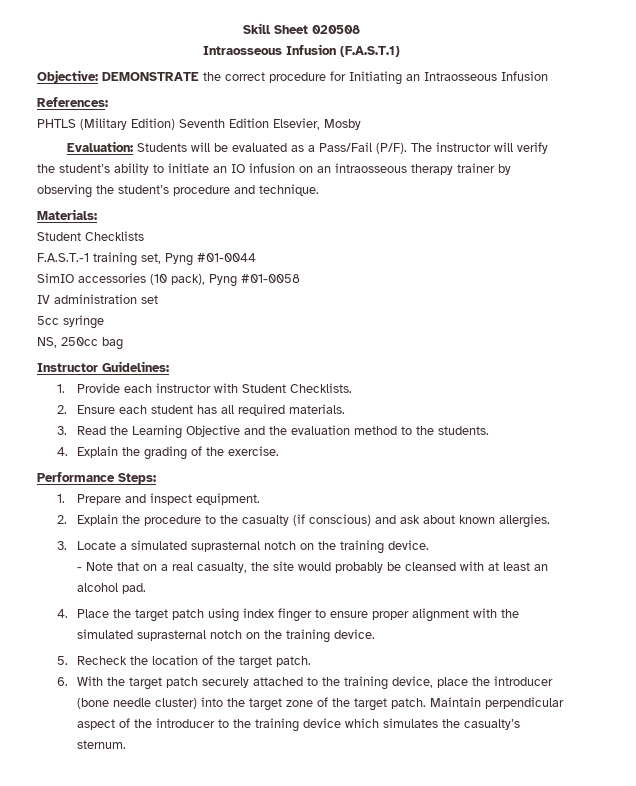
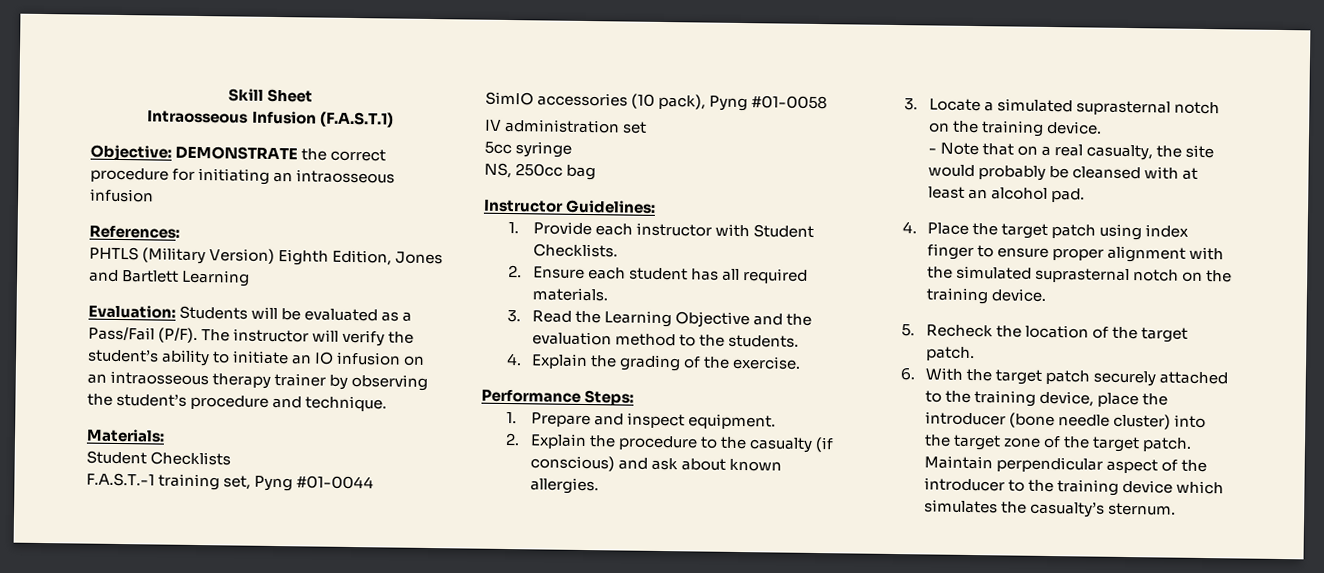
[311,25,360,34] 020508 -> (314, 95) none
[349,71,548,85] Initiating an Intraosseous Infusion -> [198,168,396,185] [90,188,154,203] initiating an intraosseous infusion
[131,118,361,130] Edition) Seventh Edition Elsevier, Mosby -> [209,248,444,266] [89,269,251,287] Version) Eighth Edition, Jones and Bartlett Learning

